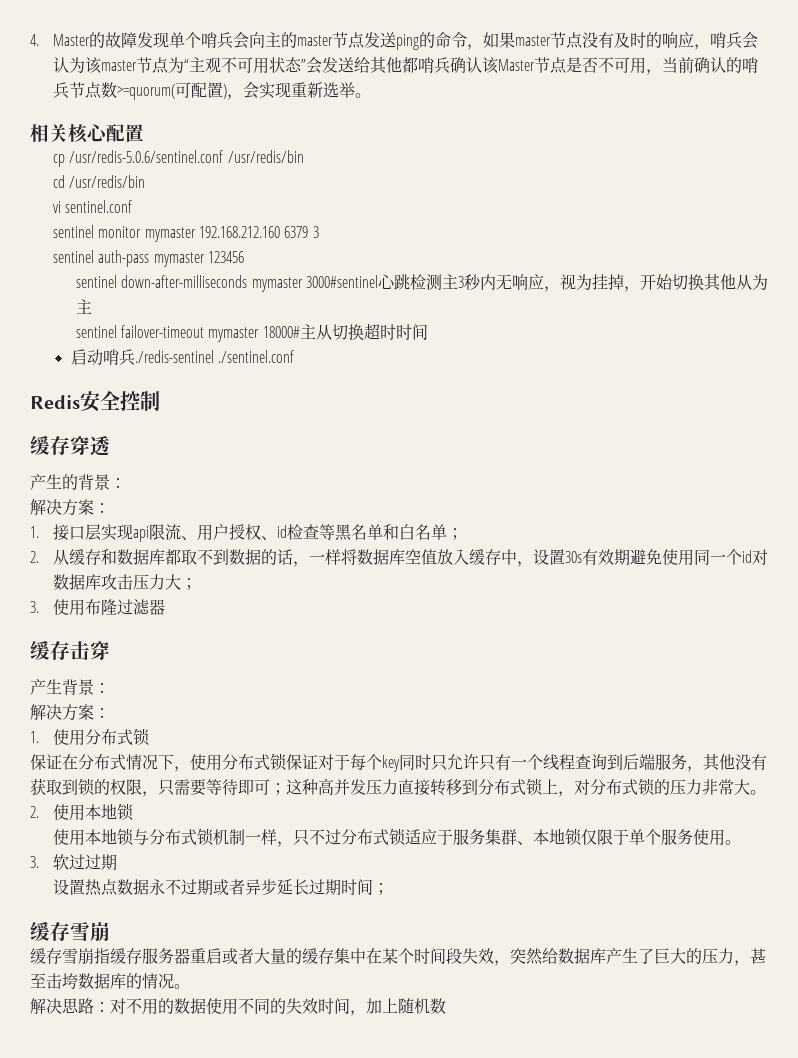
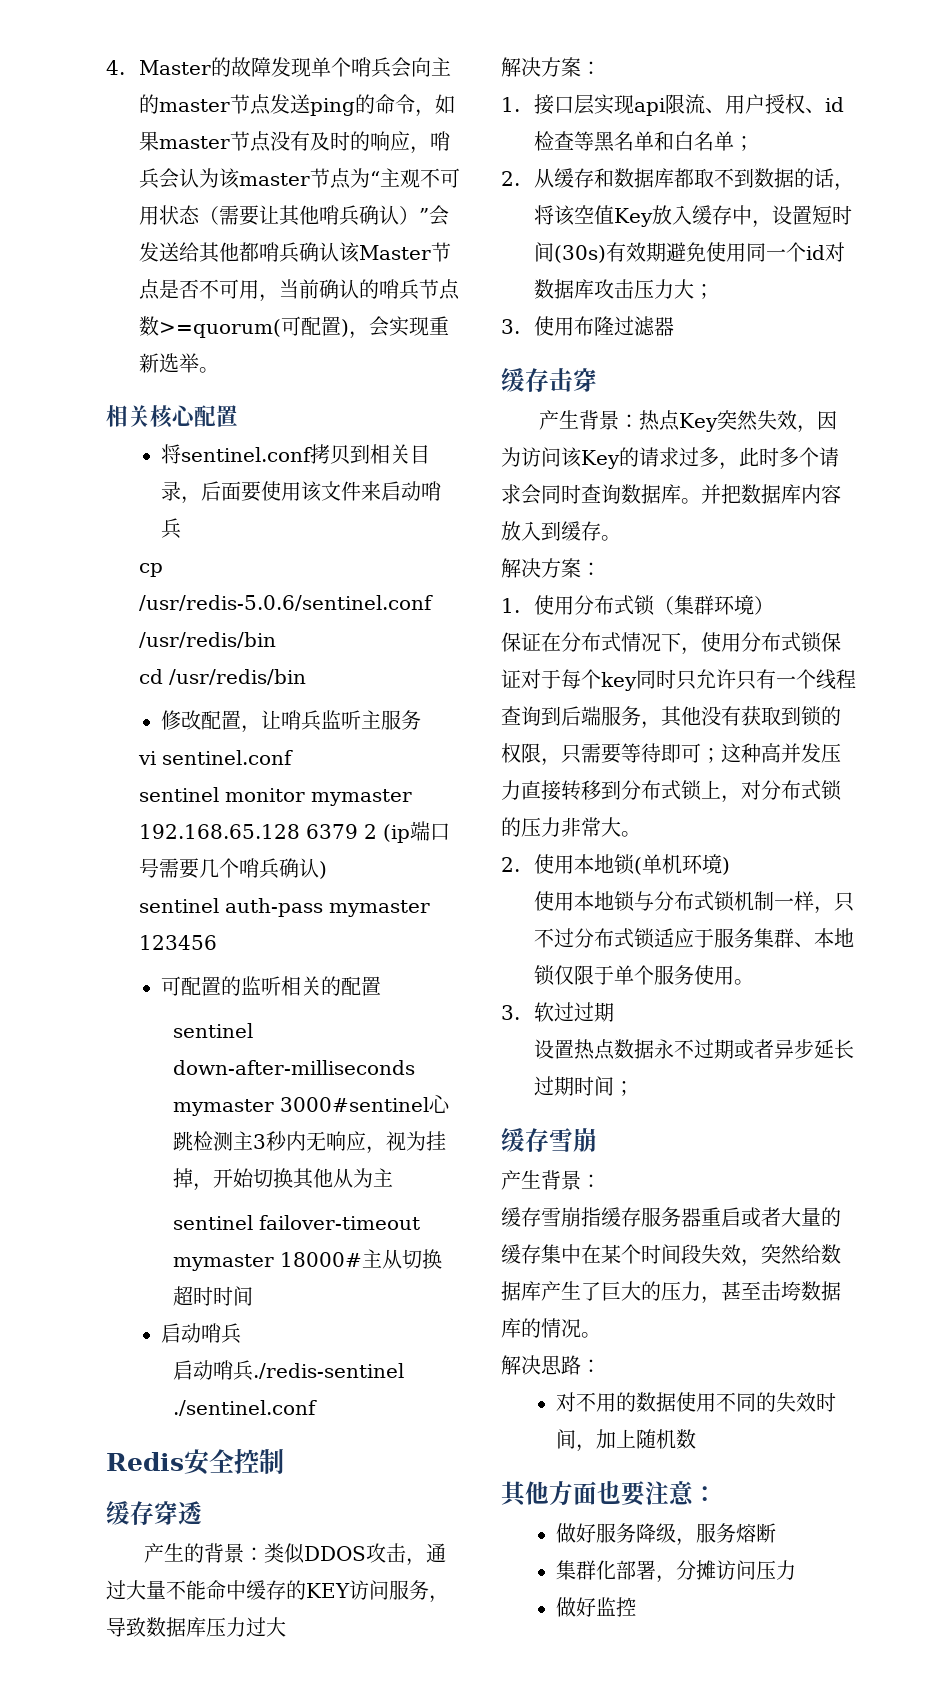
(302, 64) none -> [199,205,420,226] （需要让其他哨兵确认）
(144, 133) none -> [161,444,431,465] [161,481,443,504] [161,518,182,539] // 将sentinel.conf拷贝到相关目录，后面要使用该文件来启动哨兵
(146, 181) none -> [161,710,422,733] // 修改配置，让哨兵监听主服务
[198,226,319,238] 192.168.212.160 6379 3 -> [139,821,451,843] [139,858,328,879] 192.168.65.128 6379 2 (ip端口号需要几个哨兵确认)
(244, 257) none -> [161,976,382,996] // 可配置的监听相关的配置
(135, 357) none -> [172,1360,253,1381] // 启动哨兵
(126, 483) none -> [263,1543,446,1566] [106,1580,449,1603] [106,1617,286,1637] 类似DDOS攻击，通过大量不能命中缓存的KEY访问服务，导致数据库压力过大
[308,549,437,565] 一样将数据库空值 -> [534,205,654,227] 将该空值Key
[564,551,582,563] 30s -> [812,205,853,225] [534,242,607,263] 短时间(30s)
(110, 688) none -> [638,410,837,433] [501,447,839,470] [501,484,841,505] [501,521,621,541] 热点Key突然失效，因为访问该Key的请求过多，此时多个请求会同时查询数据库。并把数据库内容放入到缓存。
(150, 737) none -> [654,595,775,615] （集群环境）
(134, 812) none -> [634,854,731,875] (单机环境)
(110, 931) none -> [501,1170,601,1190] // 产生背景：
(110, 1007) none -> (601, 1366) //
(446, 1006) none -> [501,1481,717,1507] [556,1523,777,1546] [556,1560,797,1583] [556,1597,637,1617] // 其他方面也要注意： // 做好服务降级，服务熔断 // 集群化部署，分摊访问压力 // 做好监控

